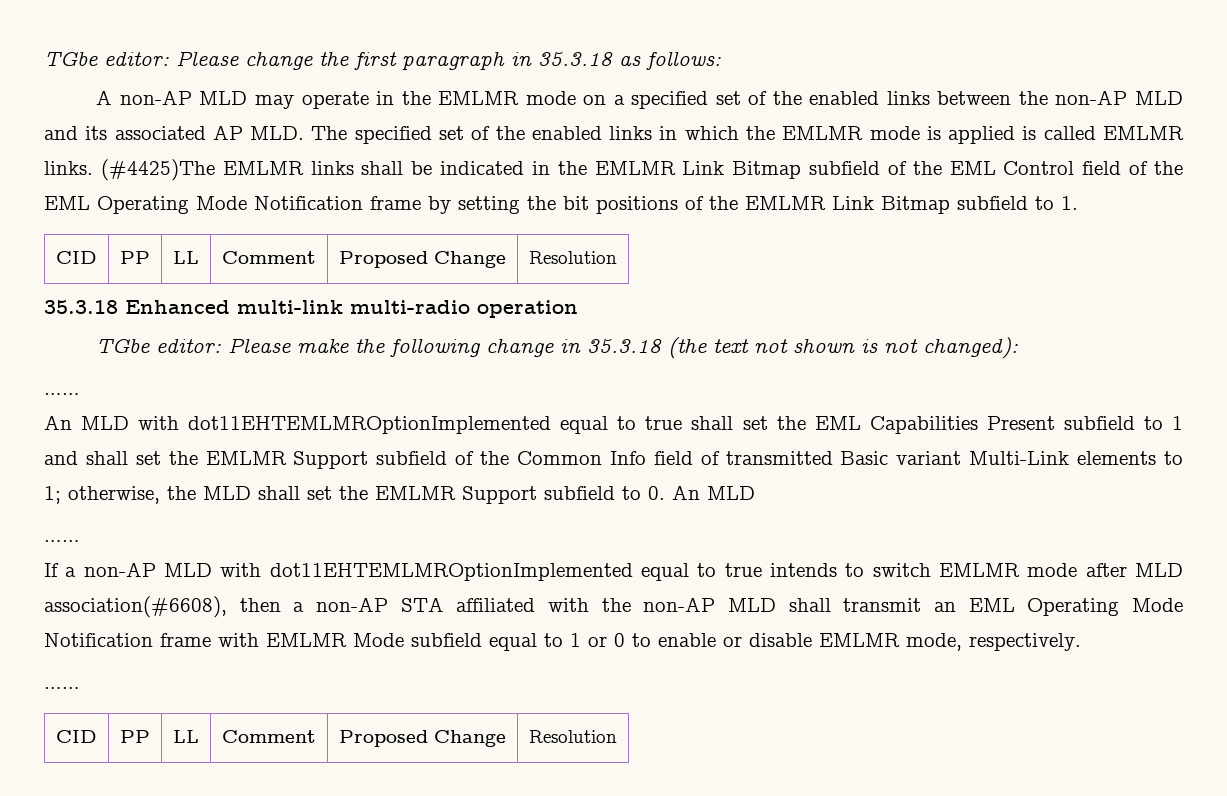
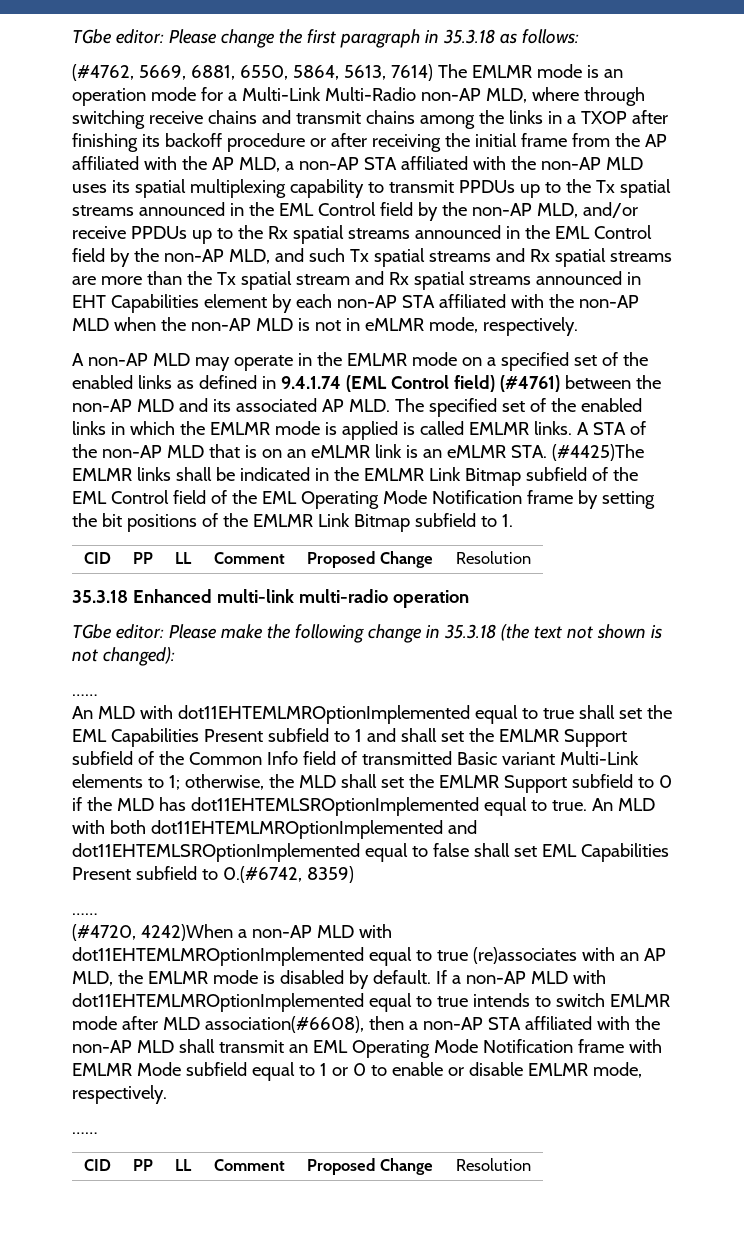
(721, 60) none -> [72,64,623,81] [72,87,645,106] [72,110,668,129] [72,133,667,152] [72,156,643,172] [72,179,671,198] [72,202,638,221] [72,225,652,244] [72,248,672,267] [72,271,641,290] [72,294,639,313] [72,317,578,336] // (#4762, 5669, 6881, 6550, 5864, 5613, 7614) The EMLMR mode is an operation mode for a Multi-Link Multi-Radio non-AP MLD, where through switching receive chains and transmit chains among the links in a TXOP after finishing its backoff procedure or after receiving the initial frame from the AP affiliated with the AP MLD, a non-AP STA affiliated with the non-AP MLD uses its spatial multiplexing capability to transmit PPDUs up to the Tx spatial streams announced in the EML Control field by the non-AP MLD, and/or receive PPDUs up to the Rx spatial streams announced in the EML Control field by the non-AP MLD, and such Tx spatial streams and Rx spatial streams are more than the Tx spatial stream and Rx spatial streams announced in EHT Capabilities element by each non-AP STA affiliated with the non-AP MLD when the non-AP MLD is not in eMLMR mode, respectively.
(930, 98) none -> [176,375,560,392] as defined in 9.4.1.74 (EML Control field) (#4761)
(93, 168) none -> [576,421,646,435] [72,444,547,458] A STA of the non-AP MLD that is on an eMLMR link is an eMLMR STA.
[648,485,755,500] [44,540,80,542] 0. An MLD // …… // -> [658,775,672,788] [72,797,655,816] [72,820,477,839] [72,843,669,862] [72,866,354,883] [72,913,98,915] [72,924,392,941] [72,947,666,966] [72,970,431,989] 0 if the MLD has dot11EHTEMLSROptionImplemented equal to true. An MLD with both dot11EHTEMLMROptionImplemented and dot11EHTEMLSROptionImplemented equal to false shall set EML Capabilities Present subfield to 0.(#6742, 8359) // …… // (#4720, 4242)When a non-AP MLD with dot11EHTEMLMROptionImplemented equal to true (re)associates with an AP MLD, the EMLMR mode is disabled by default.

